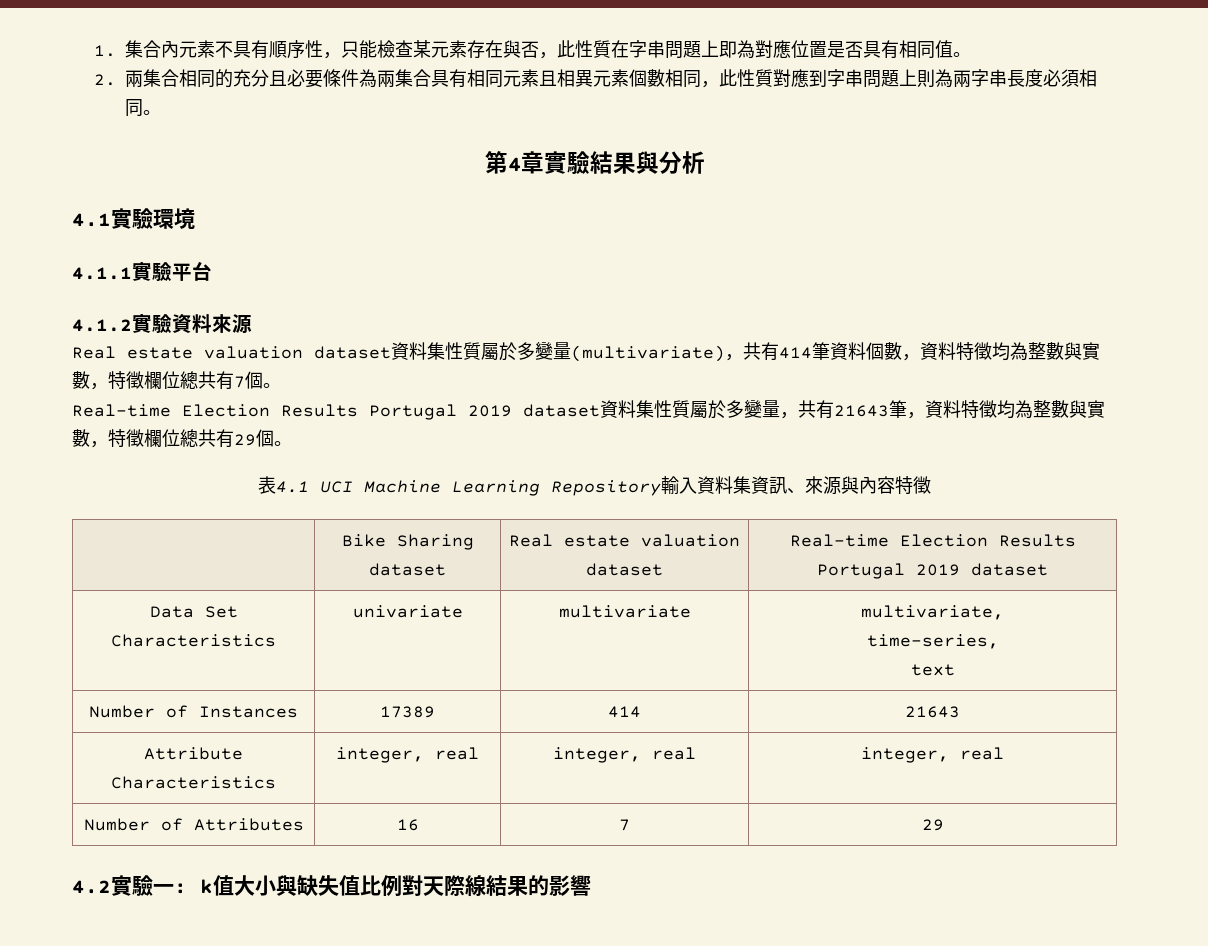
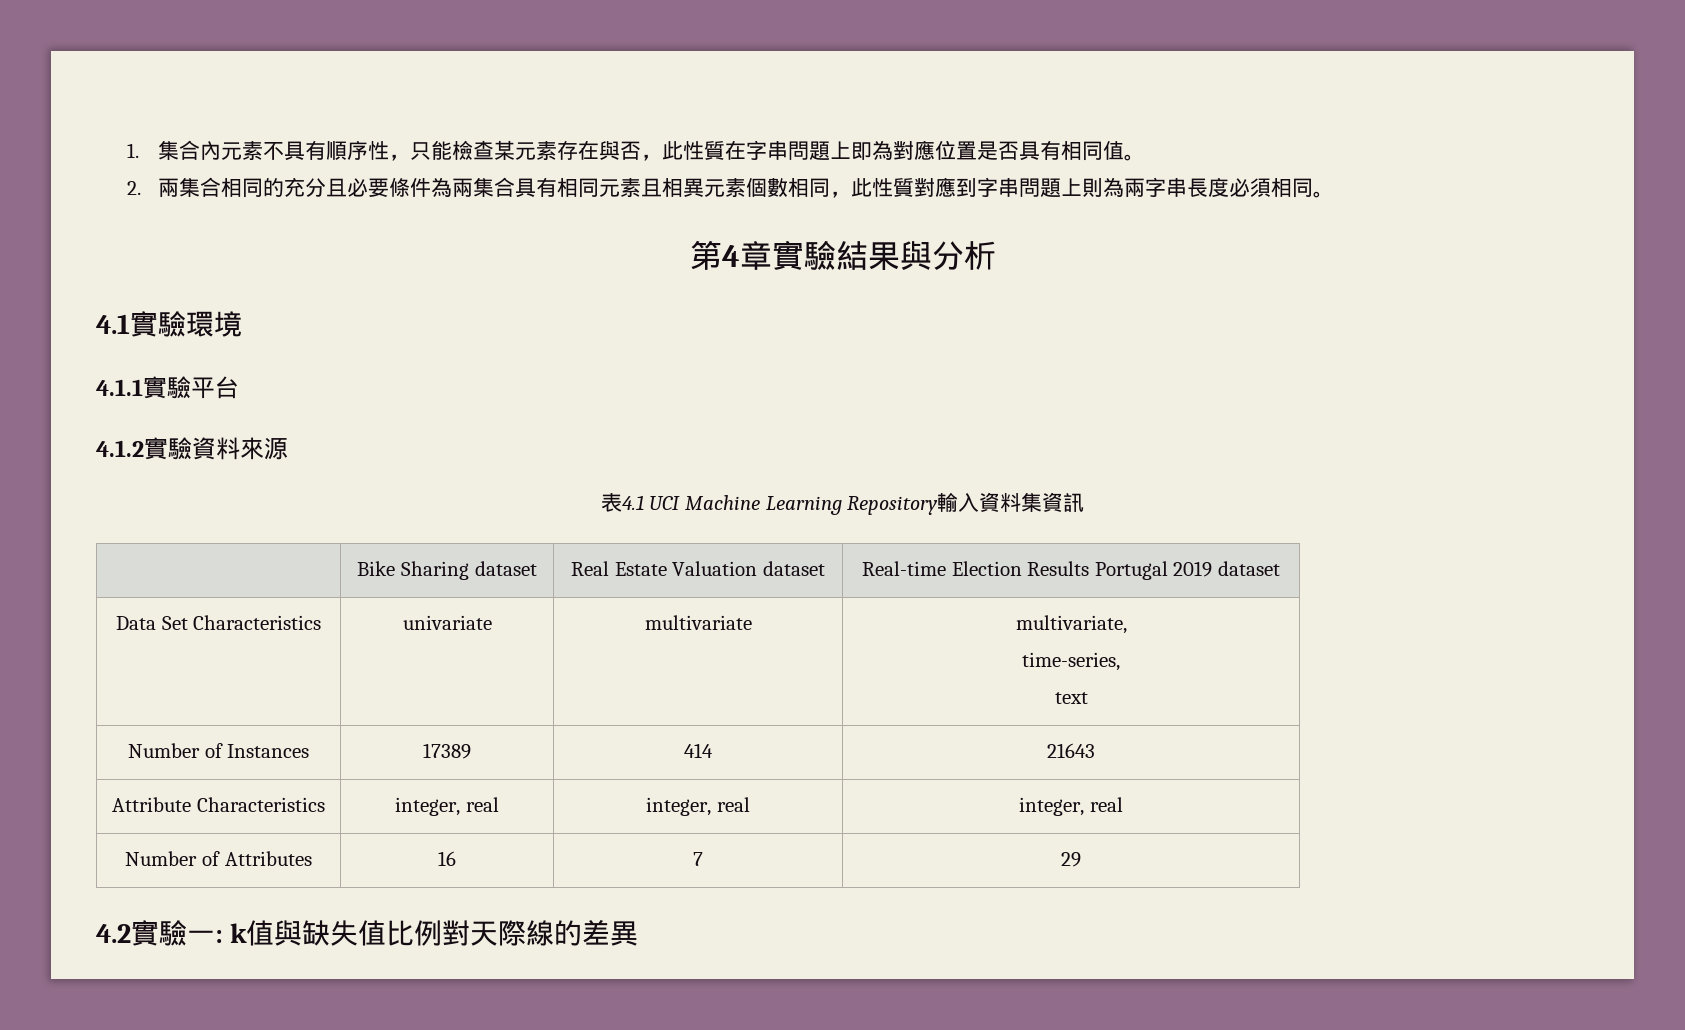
[72,341,1100,362] [72,371,281,390] [72,399,1105,420] [72,429,292,448] // Real estate valuation dataset資料集性質屬於多變量(multivariate)，共有414筆資料個數，資料特徵均為整數與實數，特徵欄位總共有7個。 // Real-time Election Results Portugal 2019 dataset資料集性質屬於多變量，共有21643筆，資料特徵均為整數與實數，特徵欄位總共有29個。 -> (288, 448) none
[787,476,931,495] 、來源與內容特徵 -> (1085, 502) none
[564,534,740,547] estate valuation -> [614,561,758,576] Estate Valuation
[234,875,276,896] 大小 -> (275, 933) none
[486,875,591,896] 結果的影響 -> [554,920,639,946] 的差異

